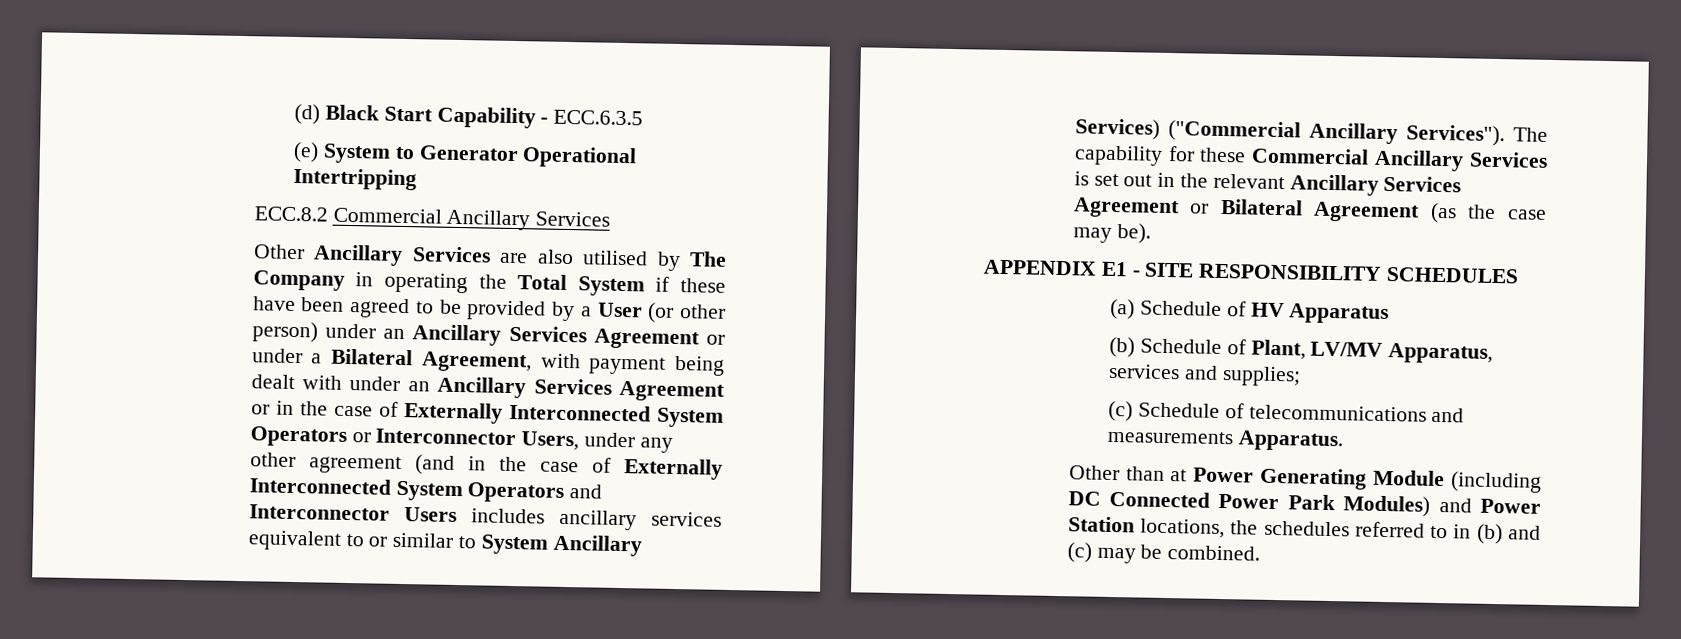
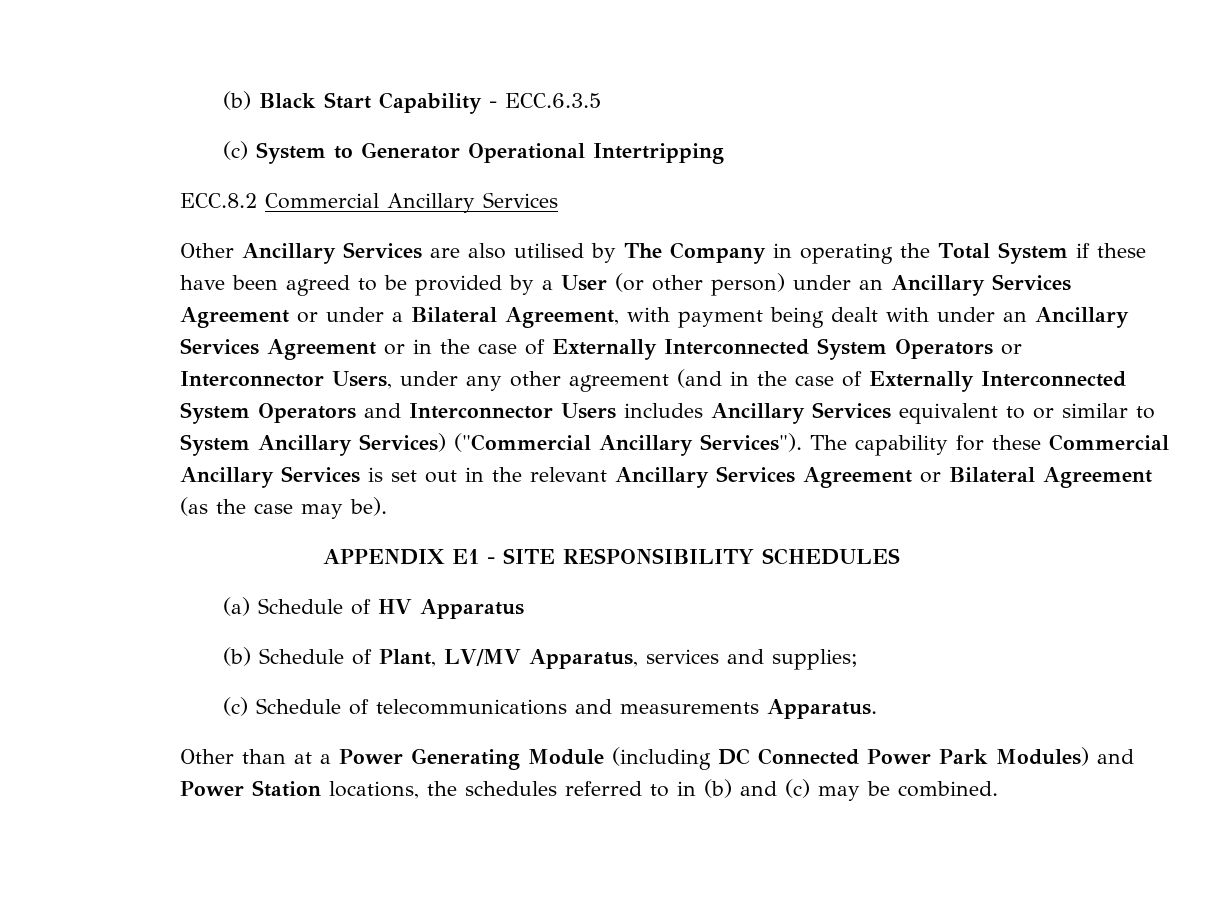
[294,103,321,125] (d) -> [222,91,251,110] (b)
[293,141,320,163] (e) -> [222,141,248,160] (c)
[558,509,722,531] ancillary services -> [710,402,891,424] Ancillary Services
(1188, 475) none -> [319,754,331,764] a

